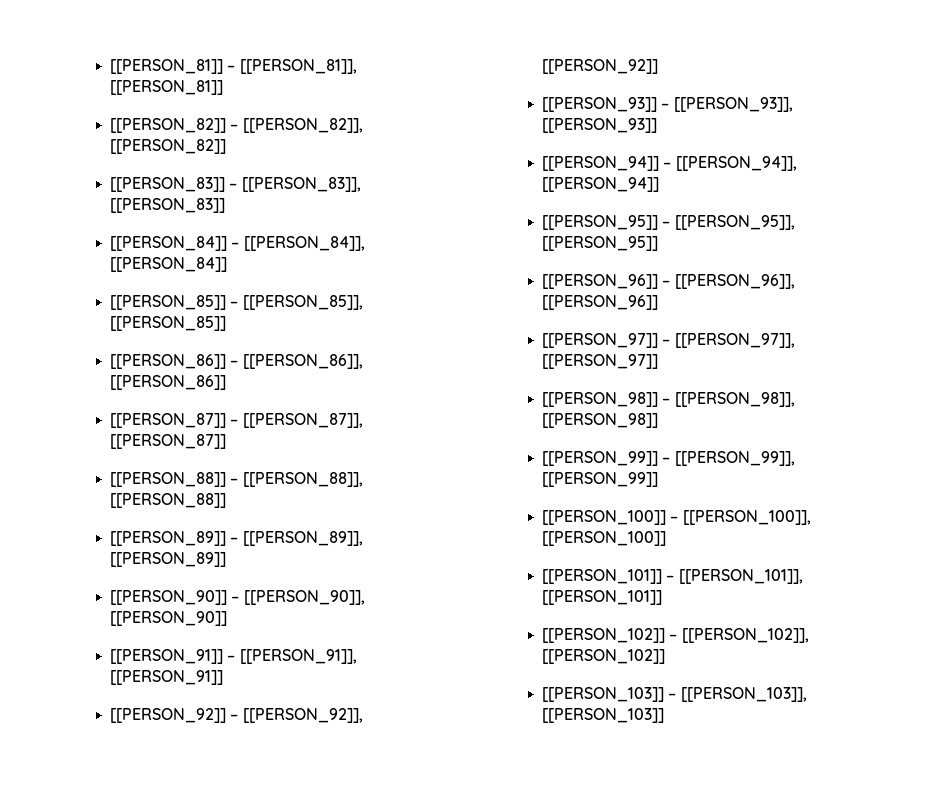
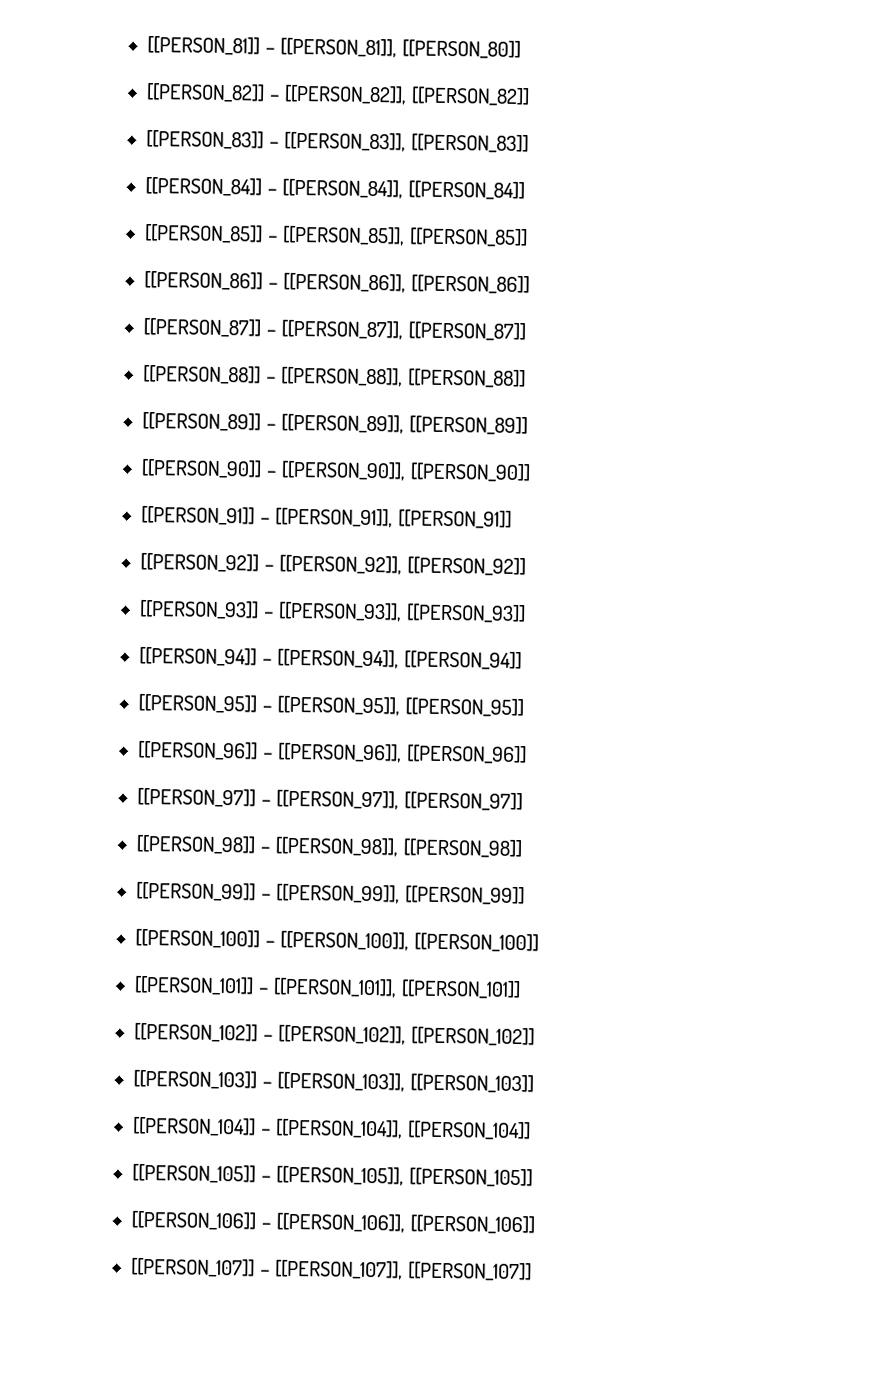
[110,80,224,95] [[PERSON_81]] -> [401,39,521,59] [[PERSON_80]]
(665, 715) none -> [132,1116,531,1141] [132,1163,533,1188] [131,1210,535,1235] [131,1257,532,1282] // [[PERSON_104]] – [[PERSON_104]], [[PERSON_104]] // [[PERSON_105]] – [[PERSON_105]], [[PERSON_105]] // [[PERSON_106]] – [[PERSON_106]], [[PERSON_106]] // [[PERSON_107]] – [[PERSON_107]], [[PERSON_107]]

